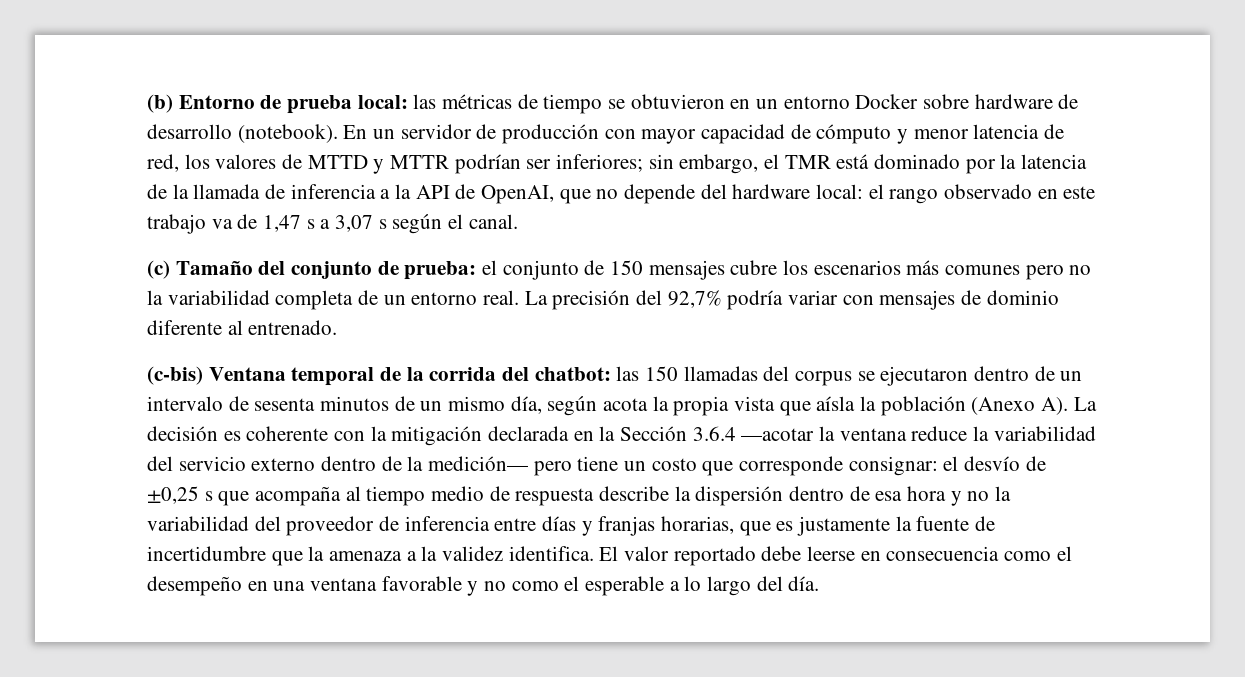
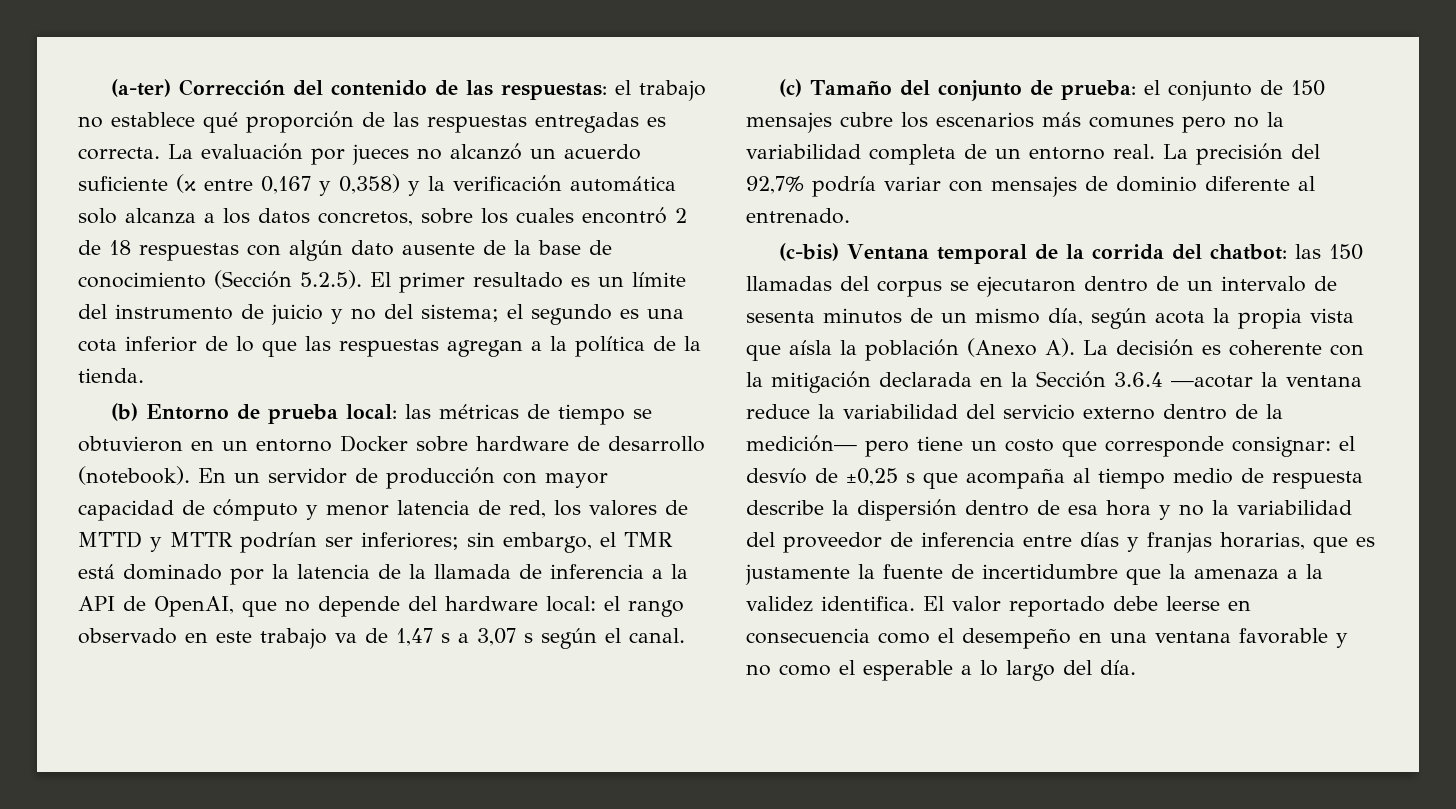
(147, 103) none -> [110,79,706,101] [78,111,666,133] [78,143,641,165] [78,174,676,196] [78,207,687,226] [78,240,612,261] [78,270,686,293] [78,304,684,325] [78,336,701,357] [78,368,144,383] (a-ter) Corrección del contenido de las respuestas: el trabajo no establece qué proporción de las respuestas entregadas es correcta. La evaluación por jueces no alcanzó un acuerdo suficiente (κ entre 0,167 y 0,358) y la verificación automática solo alcanza a los datos concretos, sobre los cuales encontró 2 de 18 respuestas con algún dato ausente de la base de conocimiento (Sección 5.2.5). El primer resultado es un límite del instrumento de juicio y no del sistema; el segundo es una cota inferior de lo que las respuestas agregan a la política de la tienda. //

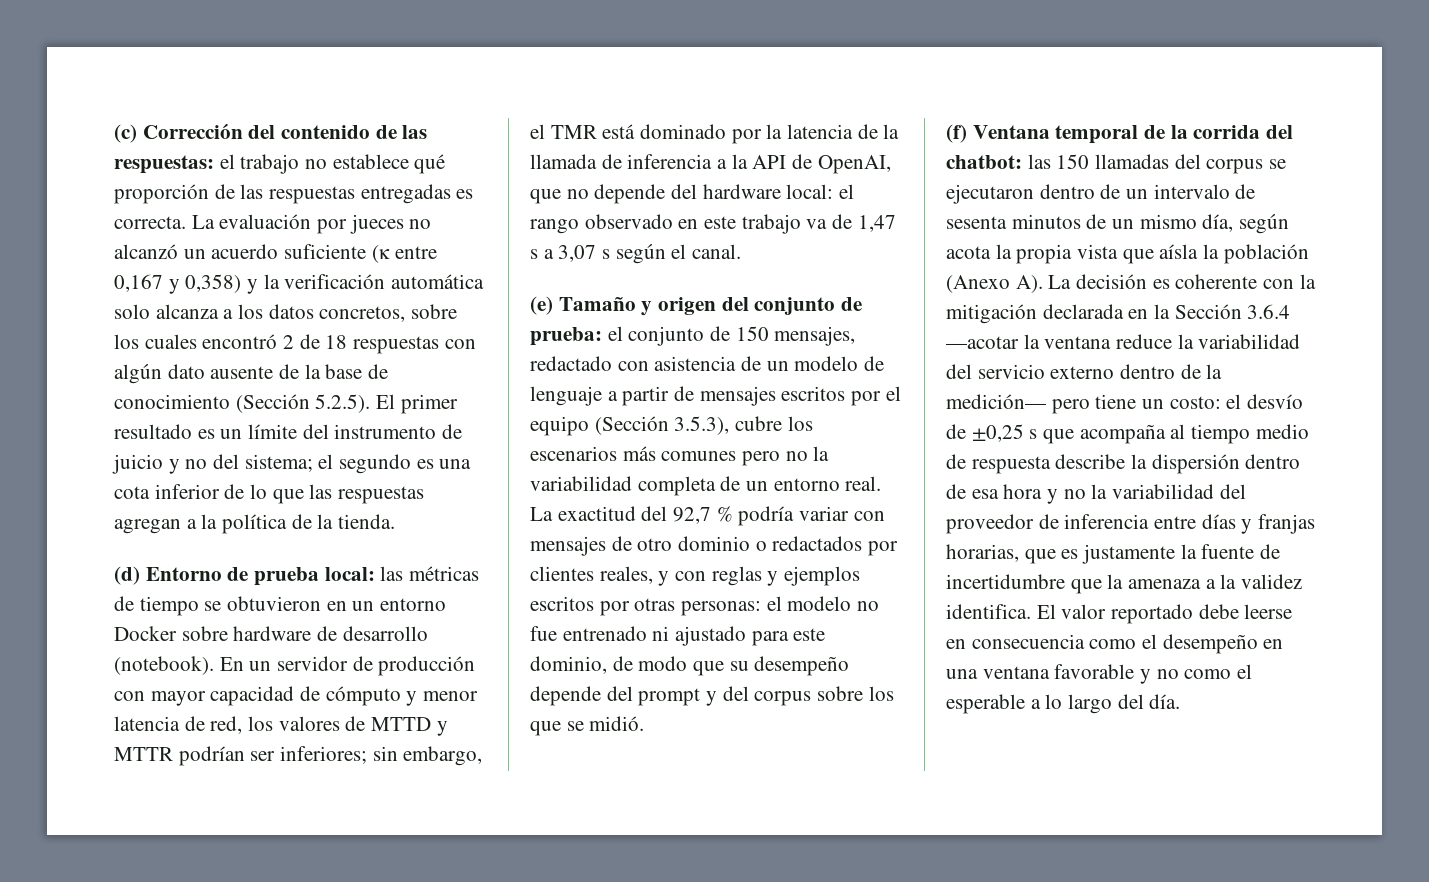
[110,79,171,97] (a-ter) -> [114,124,137,143] (c)
[110,403,138,421] (b) -> [114,566,140,585] (d)
[778,79,892,97] (c) Tamaño -> [530,296,717,316] (e) Tamaño y origen
[746,112,832,133] mensajes -> [774,326,856,346] [530,356,885,371] [530,386,901,406] [530,416,730,436] mensajes, redactado con asistencia de un modelo de lenguaje a partir de mensajes escritos por el equipo (Sección 3.5.3),
[1196,143,1320,165] [746,176,804,194] precisión del 92,7% -> [557,506,733,524] exactitud del 92,7 %
[1116,176,1315,192] [746,208,850,224] [778,243,839,261] dominio diferente al entrenado. // (c-bis) -> [637,536,899,556] [530,566,861,586] [530,596,880,616] [530,626,826,646] [530,656,850,676] [530,686,894,706] [530,716,645,736] [946,124,967,143] otro dominio o redactados por clientes reales, y con reglas y ejemplos escritos por otras personas: el modelo no fue entrenado ni ajustado para este dominio, de modo que su desempeño depende del prompt y del corpus sobre los que se midió. // (f)
[1005,436,1331,457] costo que corresponde consignar: -> [1169,396,1221,409] costo:

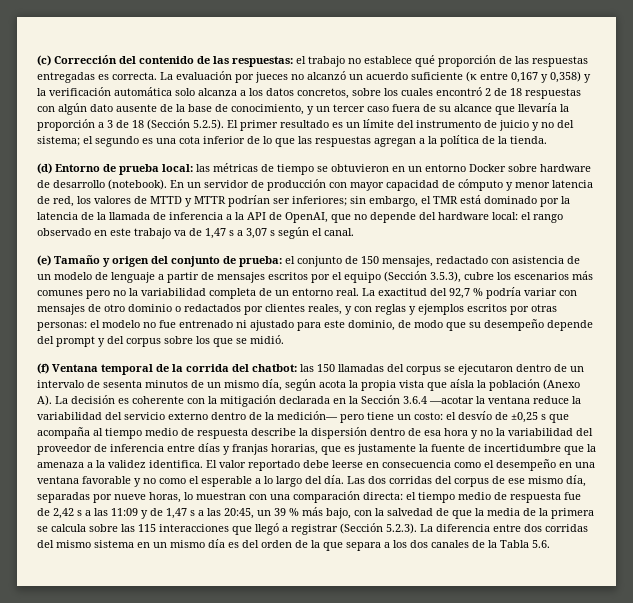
[114,394,230,409] conocimiento -> [231,103,569,115] [37,119,144,131] conocimiento, y un tercer caso fuera de su alcance que llevaría la proporción a 3 de 18
(1181, 701) none -> [347,475,586,487] [37,491,581,503] [37,507,594,519] [37,523,588,535] [37,539,550,551] Las dos corridas del corpus de ese mismo día, separadas por nueve horas, lo muestran con una comparación directa: el tiempo medio de respuesta fue de 2,42 s a las 11:09 y de 1,47 s a las 20:45, un 39 % más bajo, con la salvedad de que la media de la primera se calcula sobre las 115 interacciones que llegó a registrar (Sección 5.2.3). La diferencia entre dos corridas del mismo sistema en un mismo día es del orden de la que separa a los dos canales de la Tabla 5.6.

